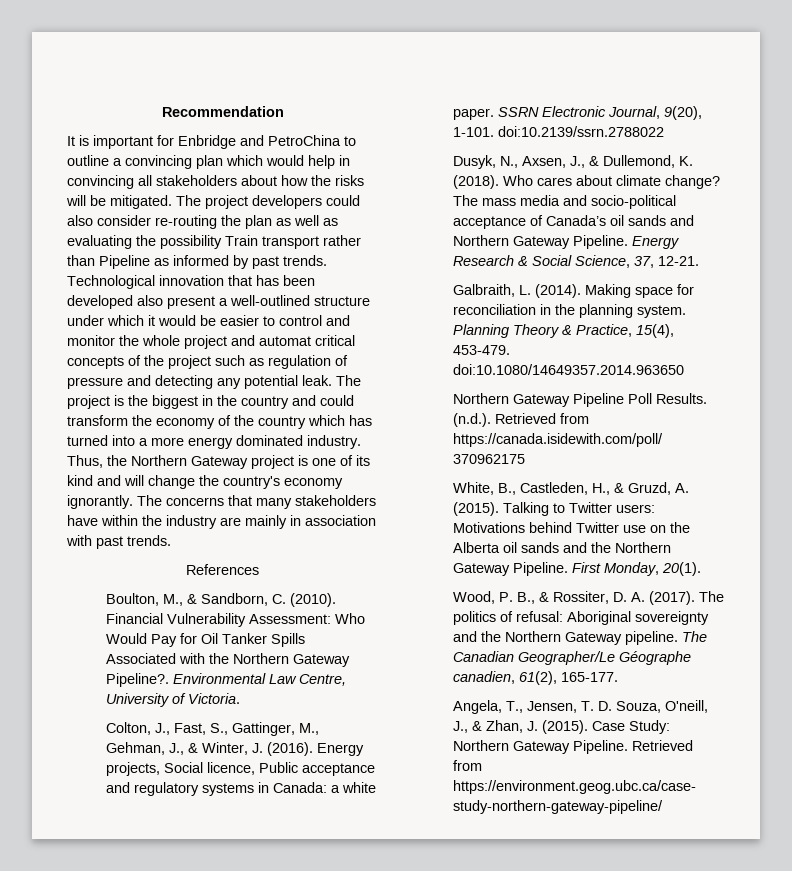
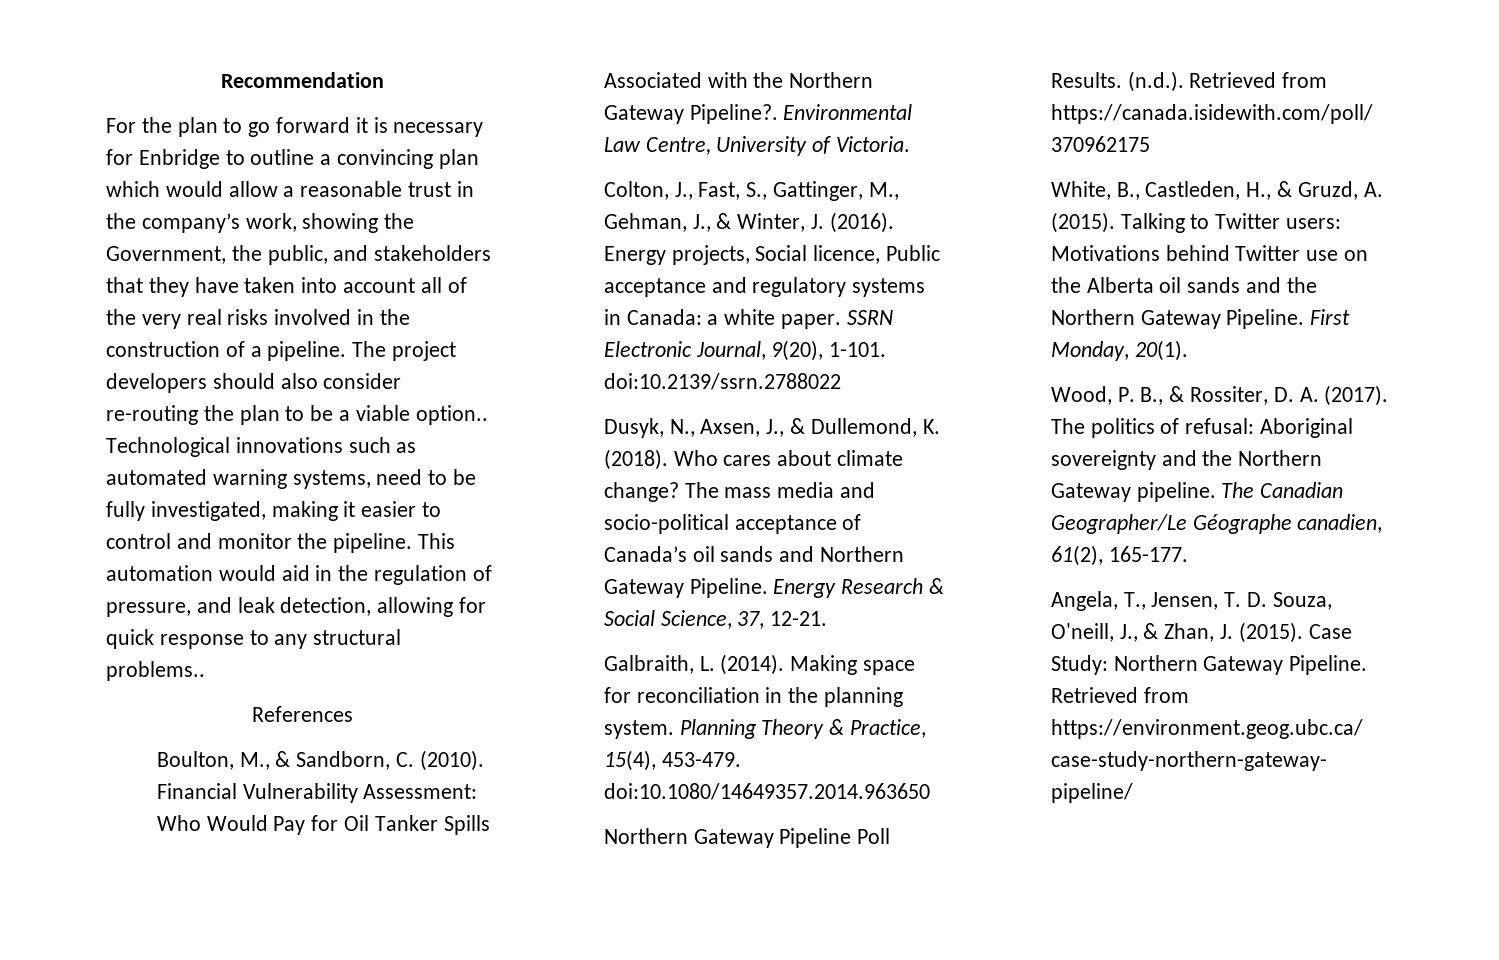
[67,135,341,149] It is important for Enbridge and PetroChina -> [106,117,484,137] [106,149,220,169] For the plan to go forward it is necessary for Enbridge
[308,155,350,169] [67,175,364,189] [66,195,172,209] help in convincing all stakeholders about how the risks will be mitigated. -> [228,181,474,197] [106,213,415,233] [106,245,492,265] [106,277,467,297] [106,309,410,329] [106,341,347,361] allow a reasonable trust in the company’s work, showing the Government, the public, and stakeholders that they have taken into account all of the very real risks involved in the construction of a pipeline.
[326,195,360,206] could -> [212,373,275,389] should
[276,215,338,226] [67,235,361,249] [67,255,327,269] [67,275,315,289] [67,295,370,309] [67,315,216,326] as well as evaluating the possibility Train transport rather than Pipeline as informed by past trends. Technological innovation that has been developed also present a well-outlined structure under which it would be -> [285,405,488,425] [106,437,417,457] [106,469,477,489] [106,501,356,521] to be a viable option.. Technological innovations such as automated warning systems, need to be fully investigated, making it
[142,335,355,349] [67,355,348,369] [67,375,361,389] [67,395,354,409] [67,415,372,429] [67,435,361,449] [67,455,370,469] [67,475,343,489] [67,495,376,509] [67,515,376,529] [66,535,171,549] whole project and automat critical concepts of the project such as regulation of pressure and detecting any potential leak. The project is the biggest in the country and could transform the economy of the country which has turned into a more energy dominated industry. Thus, the Northern Gateway project is one of its kind and will change the country's economy ignorantly. The concerns that many stakeholders have within the industry are mainly in association with past trends. -> [333,533,456,553] [106,565,492,585] [106,597,487,617] [106,629,402,649] [106,661,205,681] pipeline. This automation would aid in the regulation of pressure, and leak detection, allowing for quick response to any structural problems..

